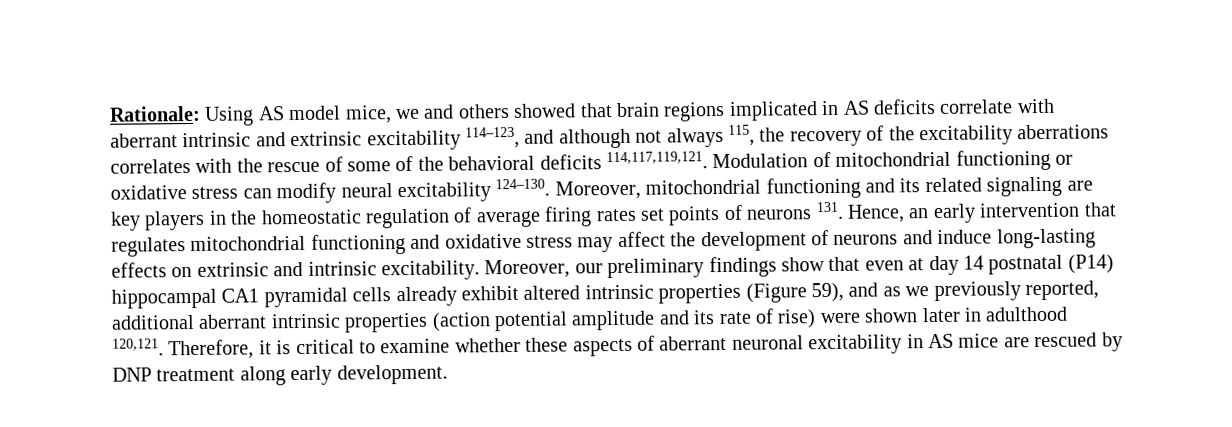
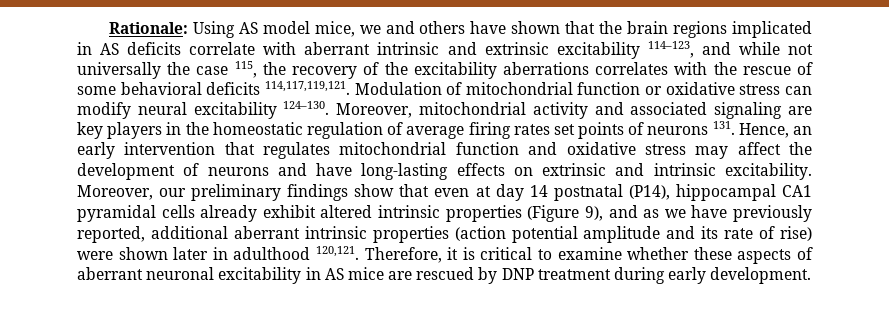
[513,103,613,118] showed that -> [470,21,623,34] have shown that the
[558,127,724,149] although not always -> [738,42,814,55] [77,62,229,79] while not universally the case
[395,155,444,172] of the -> (116, 90) none
[955,149,1051,171] functioning -> [577,82,641,95] function
[765,177,982,199] functioning and its related -> [532,102,708,119] activity and associated
[310,233,406,255] functioning -> [455,142,519,155] function
[937,229,993,244] induce -> [316,163,353,176] have
[1067,254,1114,274] (P14) -> [628,185,670,200] (P14),
[810,282,844,303] 59), -> [584,206,603,221] 9),
(930, 291) none -> [691,205,728,218] have
[239,366,286,386] along -> [614,267,666,284] during

